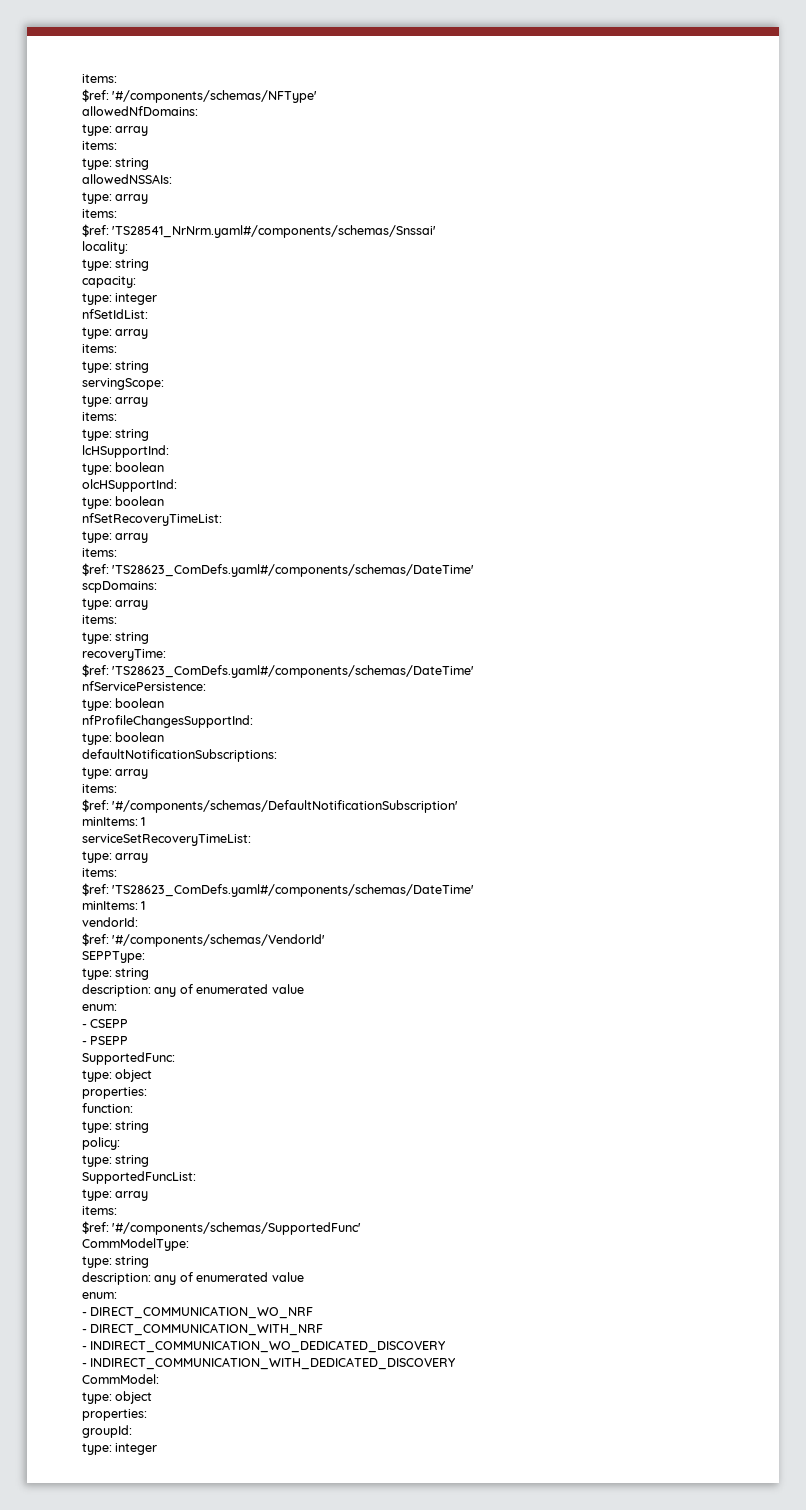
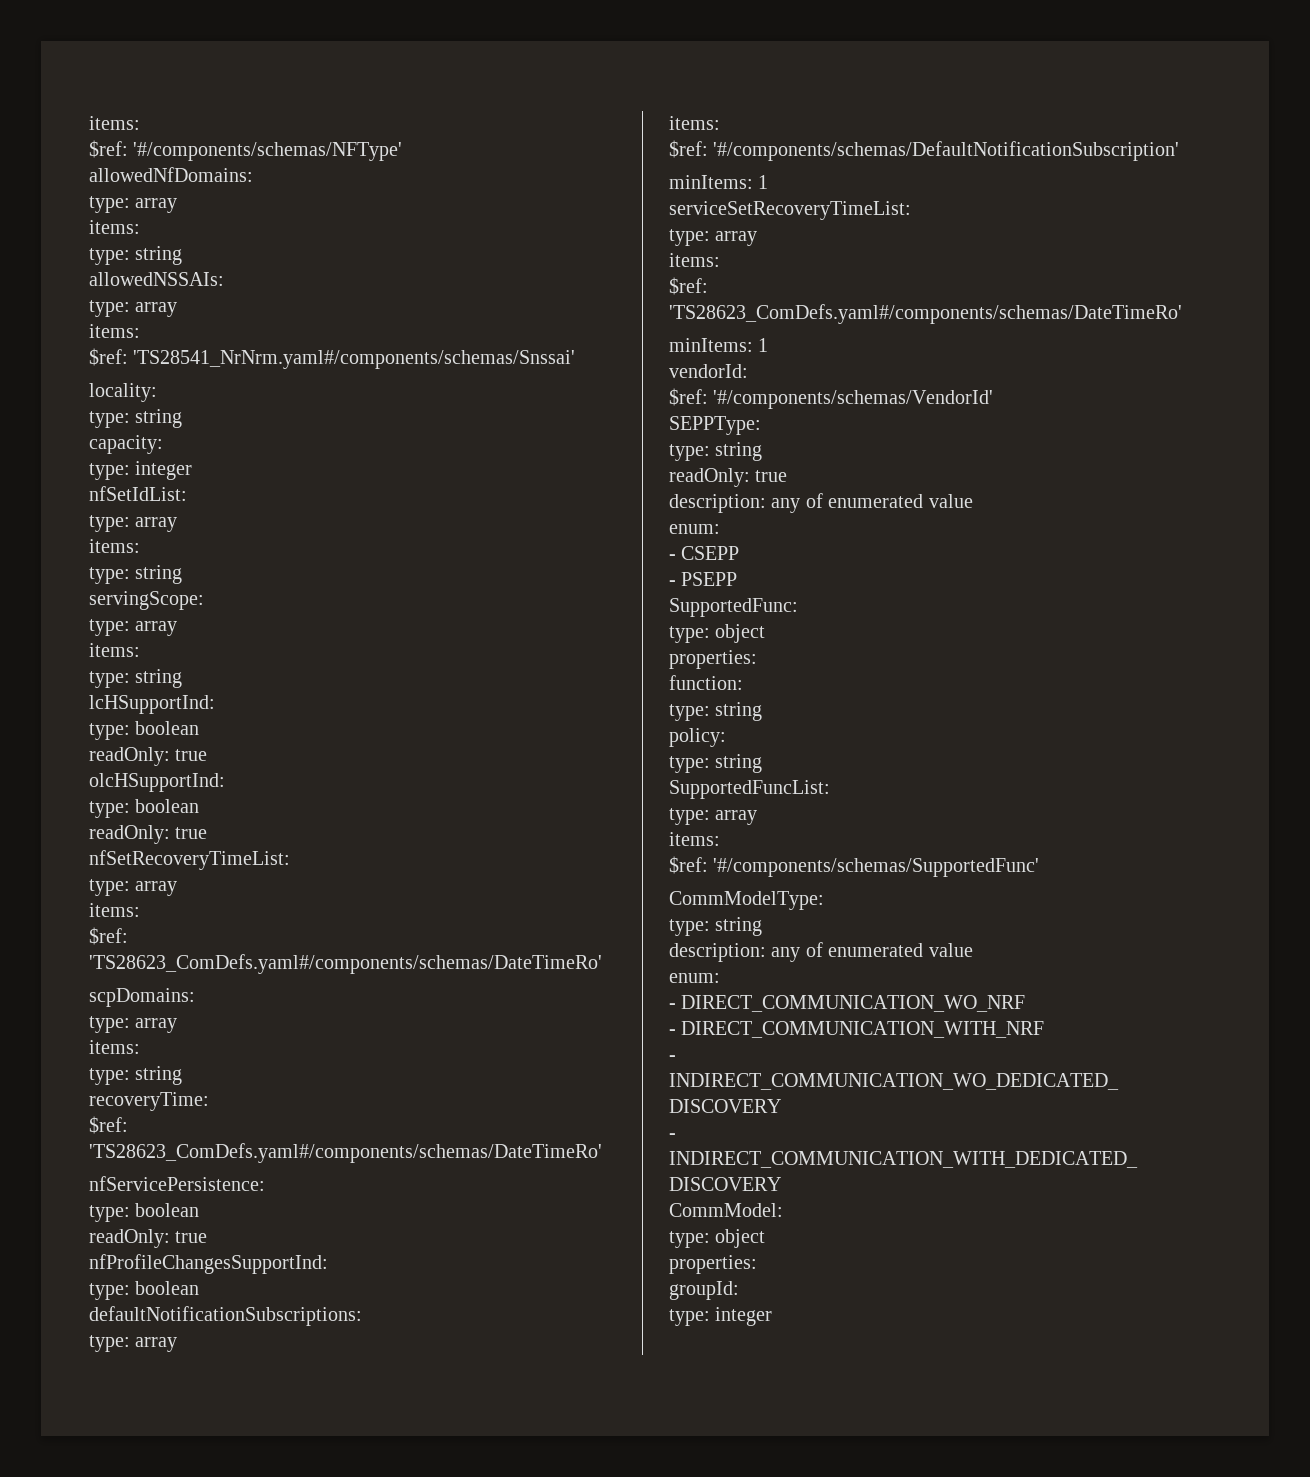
(165, 467) none -> [89,747,208,766] // readOnly: true
(165, 501) none -> [89,825,208,844] // readOnly: true
[112,564,475,577] 'TS28623_ComDefs.yaml#/components/schemas/DateTime' -> [89,954,602,974] 'TS28623_ComDefs.yaml#/components/schemas/DateTimeRo'
[112,665,475,678] 'TS28623_ComDefs.yaml#/components/schemas/DateTime' -> [89,1143,602,1163] 'TS28623_ComDefs.yaml#/components/schemas/DateTimeRo'
(165, 703) none -> [89,1229,208,1248] // readOnly: true
[112,884,475,897] 'TS28623_ComDefs.yaml#/components/schemas/DateTime' -> [669,304,1182,324] 'TS28623_ComDefs.yaml#/components/schemas/DateTimeRo'
(150, 974) none -> [669,468,788,487] // readOnly: true

